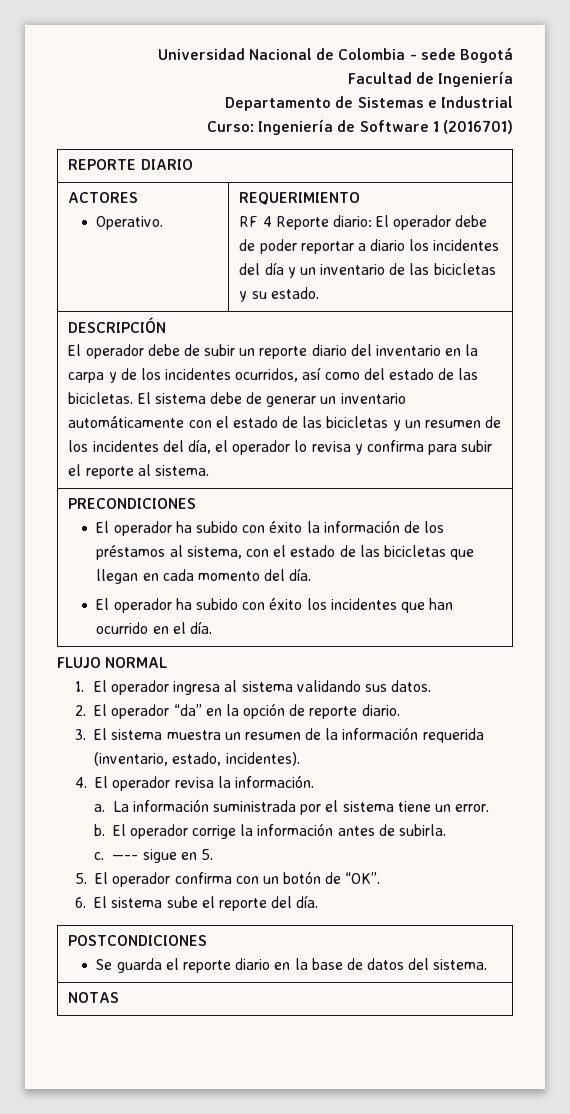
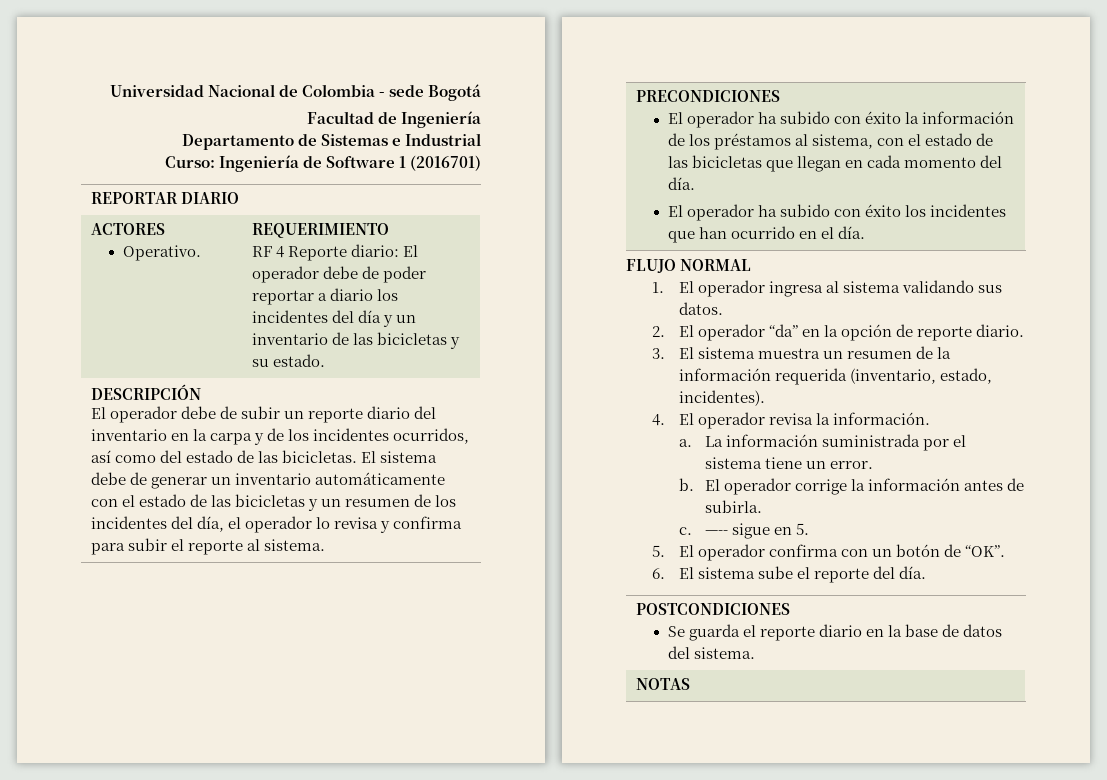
[68,159,137,170] REPORTE -> [90,192,178,204] REPORTAR

